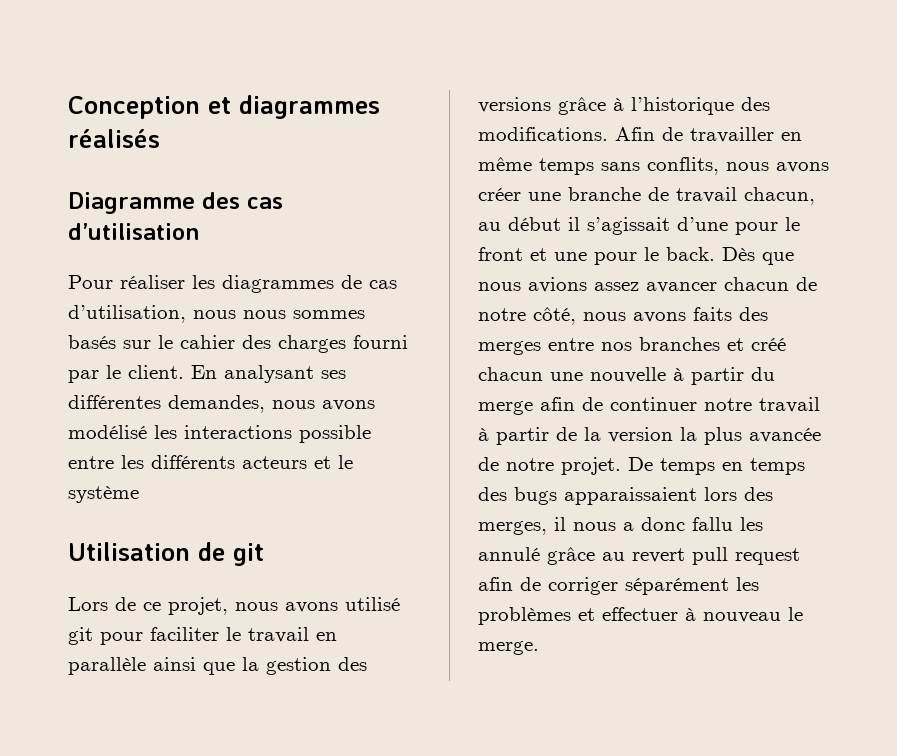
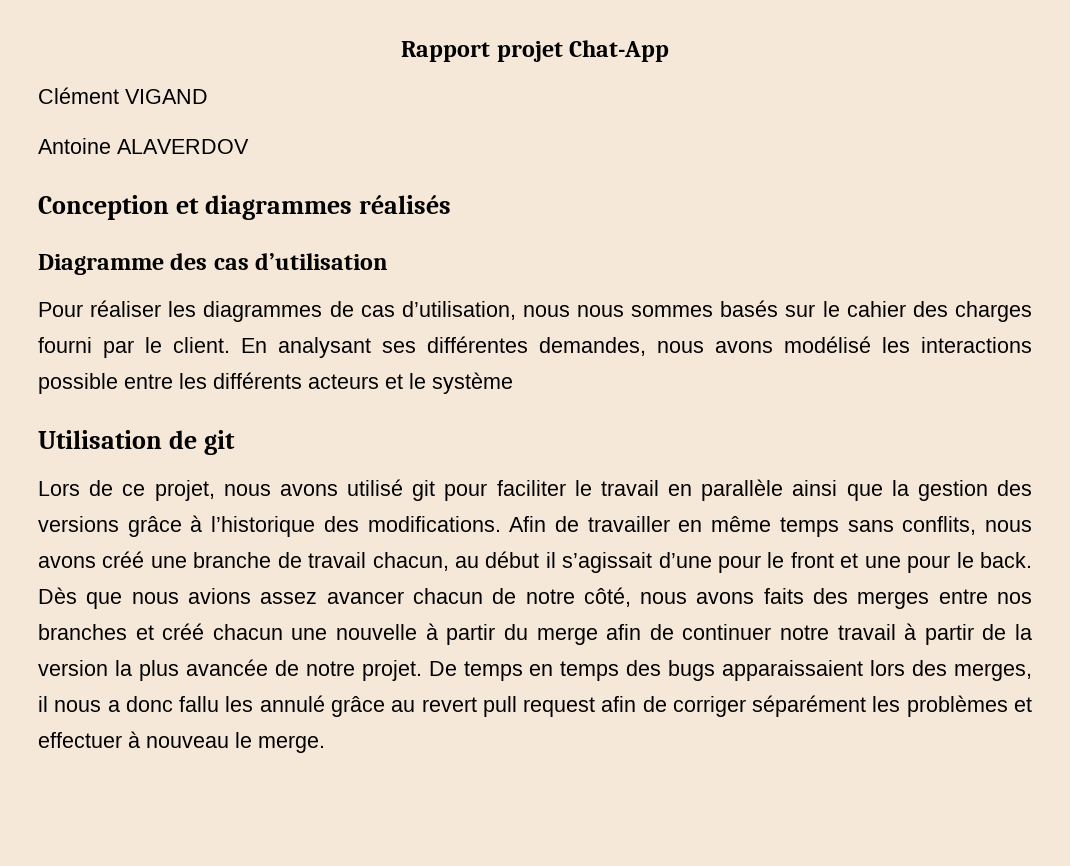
(68, 107) none -> [401,40,669,62] [38,87,208,104] [38,138,249,154] Rapport projet Chat-App // Clément VIGAND // Antoine ALAVERDOV //
[478,188,521,201] créer -> [102,551,145,568] créé

